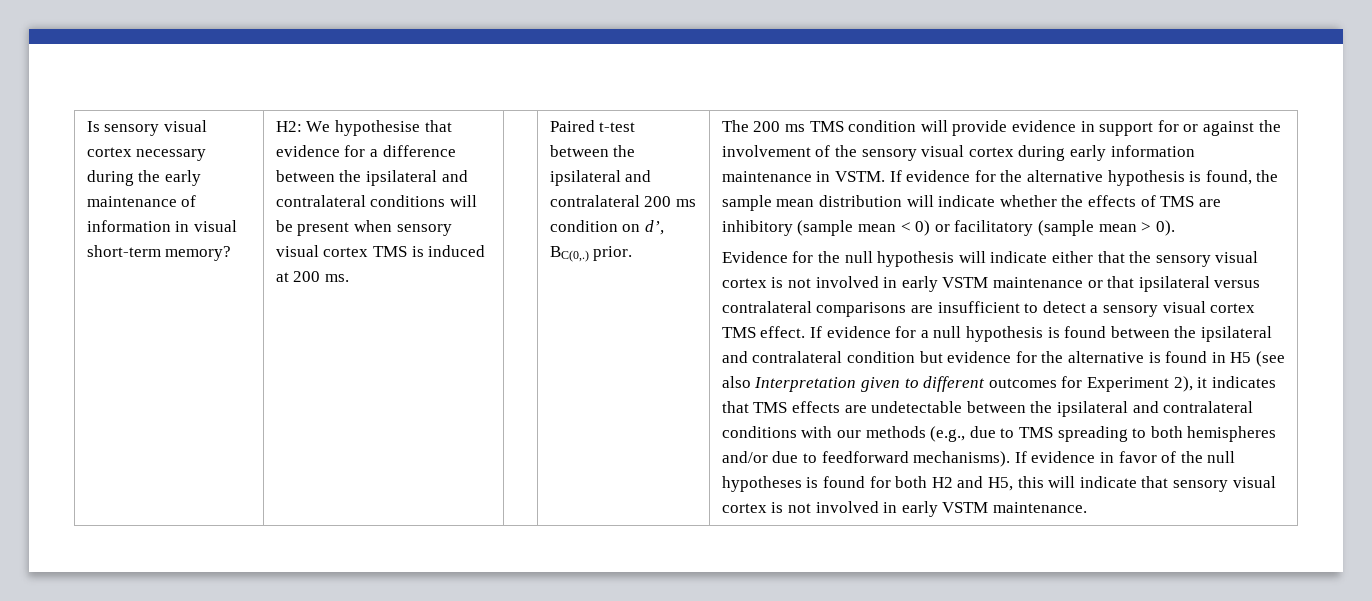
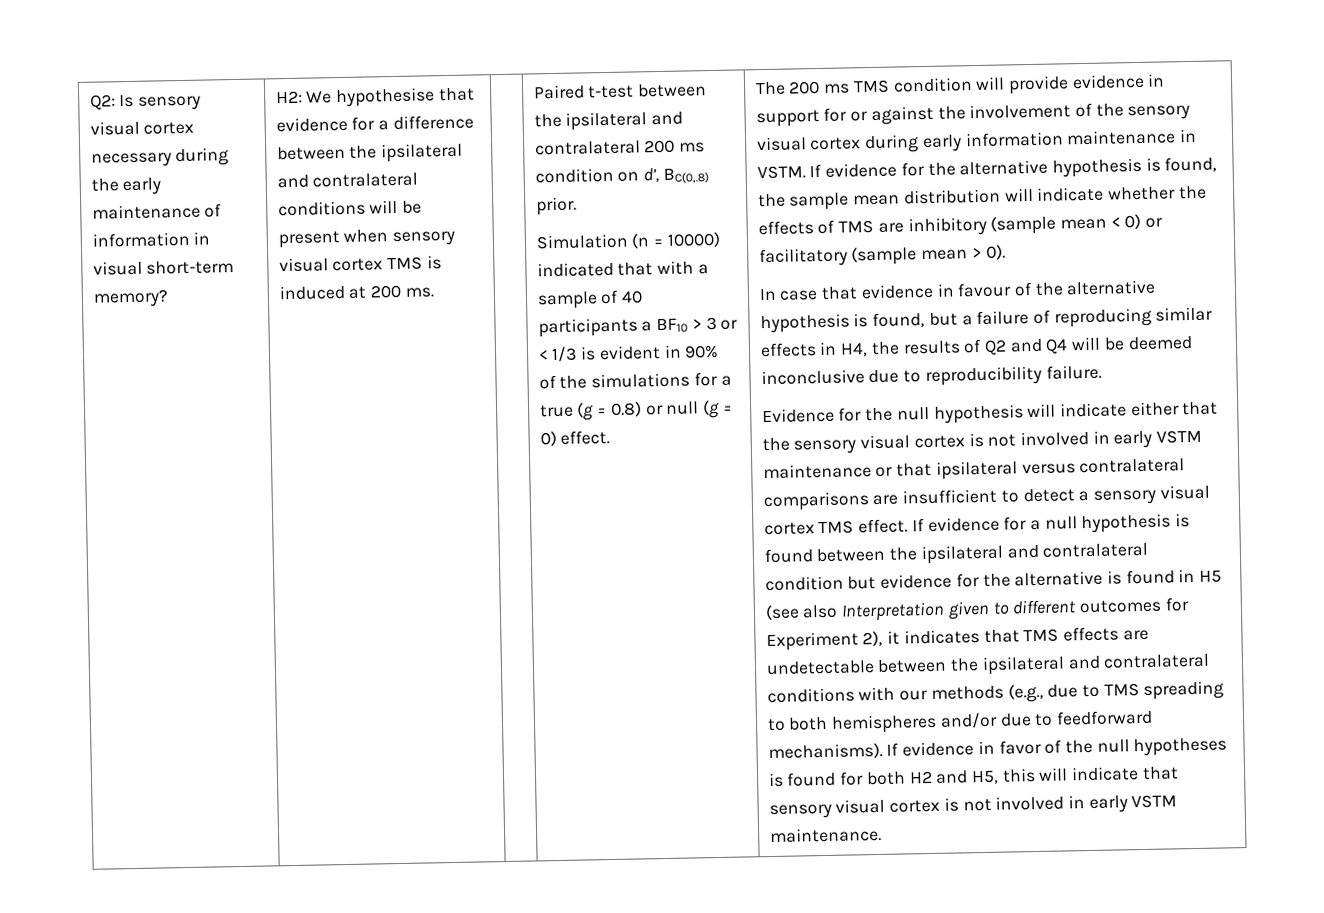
(86, 126) none -> [89,94,116,110] Q2:
[549,246,589,262] BC(0,.) -> [662,168,709,184] BC(0,.8)
(633, 253) none -> [535,231,721,250] [536,260,709,278] [536,289,644,310] [537,316,739,338] [537,344,720,363] [538,371,732,390] [539,399,733,421] [539,429,611,447] // Simulation (n = 10000) indicated that with a sample of 40 participants a BF10 > 3 or < 1/3 is evident in 90% of the simulations for a true (g = 0.8) or null (g = 0) effect.
(1175, 228) none -> [758,279,1157,301] [759,306,1214,334] [759,335,1193,358] [760,364,1102,387] // In case that evidence in favour of the alternative hypothesis is found, but a failure of reproducing similar effects in H4, the results of Q2 and Q4 will be deemed inconclusive due to reproducibility failure.

